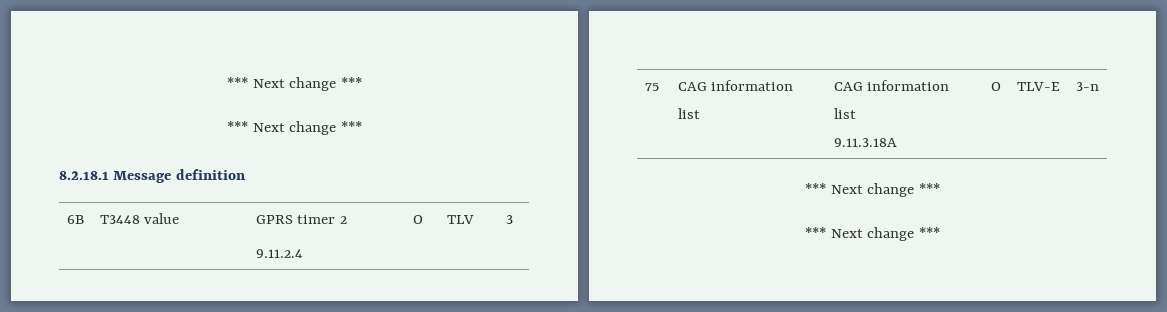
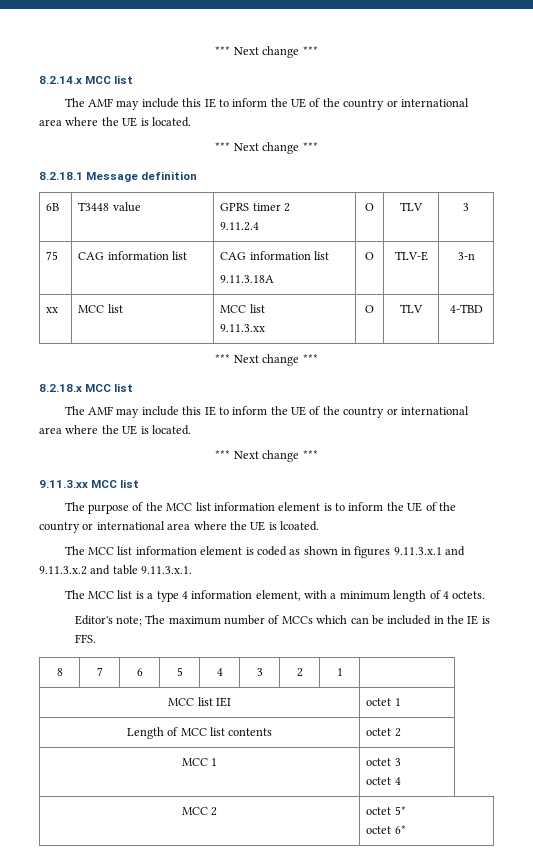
[227,77,362,91] *** Next change *** -> [215,46,318,58] [39,75,134,84] [64,98,469,110] [39,117,191,127] *** Next change *** // 8.2.14.x MCC list // The AMF may include this IE to inform the UE of the country or international area where the UE is located.
[805,183,940,197] [805,227,940,241] // *** Next change *** // *** Next change *** -> [46,307,59,313] [78,304,123,313] [220,304,265,313] [220,324,266,332] [365,305,374,313] [400,304,423,313] [449,304,483,313] [215,354,318,366] [39,383,134,392] [64,406,469,418] [39,425,191,435] [215,450,318,462] [39,479,140,488] [64,502,456,514] [39,521,319,533] [64,546,466,558] [39,565,193,575] [64,590,486,602] [74,615,490,626] [74,634,96,643] [56,668,63,676] [96,667,103,676] [136,668,143,676] [176,667,183,676] [216,668,223,676] [256,668,263,676] [296,668,303,677] [336,668,343,676] [168,697,231,707] [366,698,401,706] [126,727,273,739] [366,728,401,737] [181,758,218,766] [366,758,401,766] [366,777,401,785] [181,807,218,816] [366,806,406,815] [366,825,406,834] // xx | MCC list | MCC list // 9.11.3.xx | O | TLV | 4-TBD // *** Next change *** // 8.2.18.x MCC list // The AMF may include this IE to inform the UE of the country or international area where the UE is located. // *** Next change *** // 9.11.3.xx MCC list // The purpose of the MCC list information element is to inform the UE of the country or international area where the UE is lcoated. // The MCC list information element is coded as shown in figures 9.11.3.x.1 and 9.11.3.x.2 and table 9.11.3.x.1. // The MCC list is a type 4 information element, with a minimum length of 4 octets. // Editor's note; The maximum number of MCCs which can be included in the IE is FFS. // 8 | 7 | 6 | 5 | 4 | 3 | 2 | 1 | // MCC list IEI | octet 1 // Length of MCC list contents | octet 2 // MCC 1 | octet 3 // octet 4 // MCC 2 | octet 5* // octet 6*

